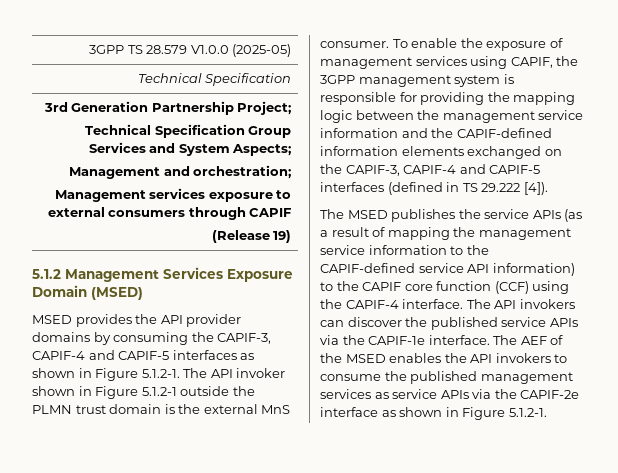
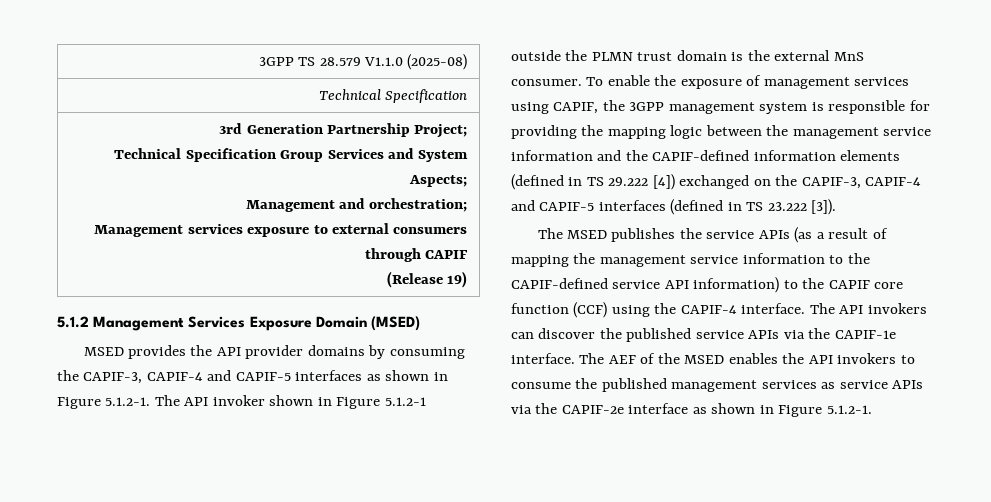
[190,44,292,57] V1.0.0 (2025-05) -> [363,54,468,70] V1.1.0 (2025-08)
(464, 151) none -> [511,174,675,190] (defined in TS 29.222 [4])
[481,182,548,195] 29.222 [4]). -> [767,199,837,215] 23.222 [3]).

